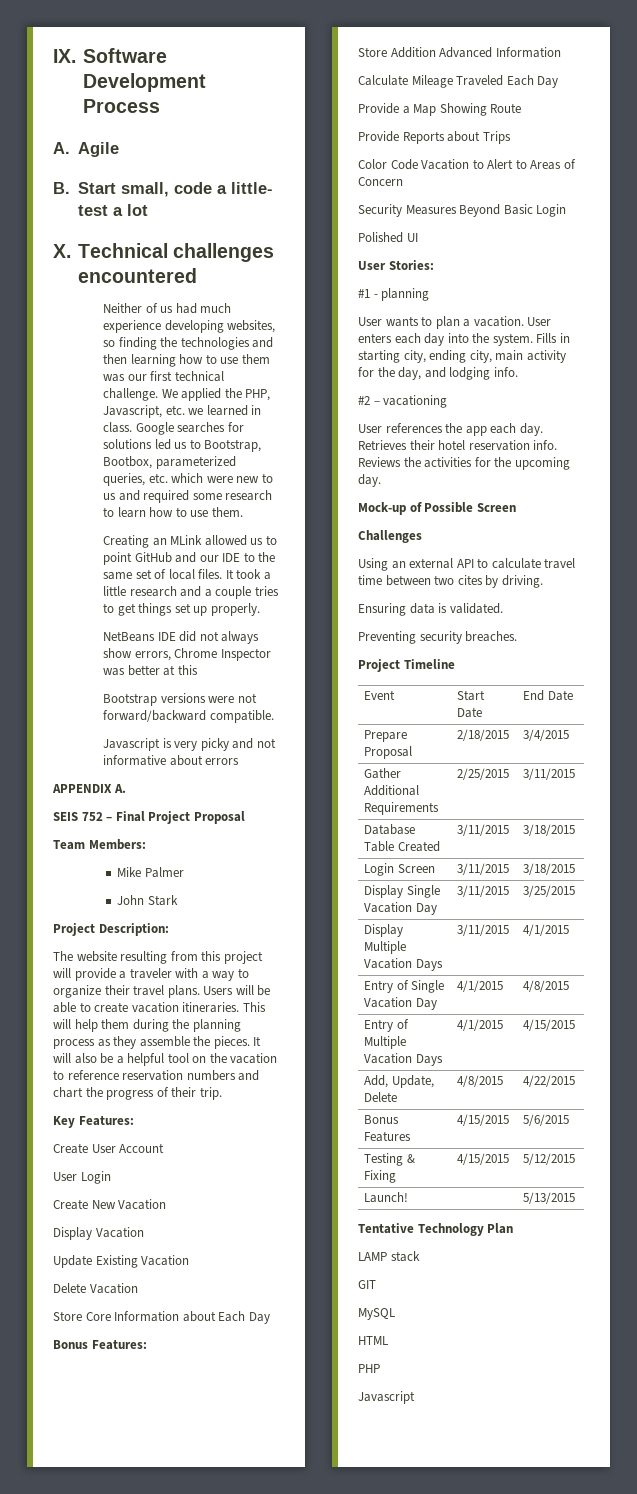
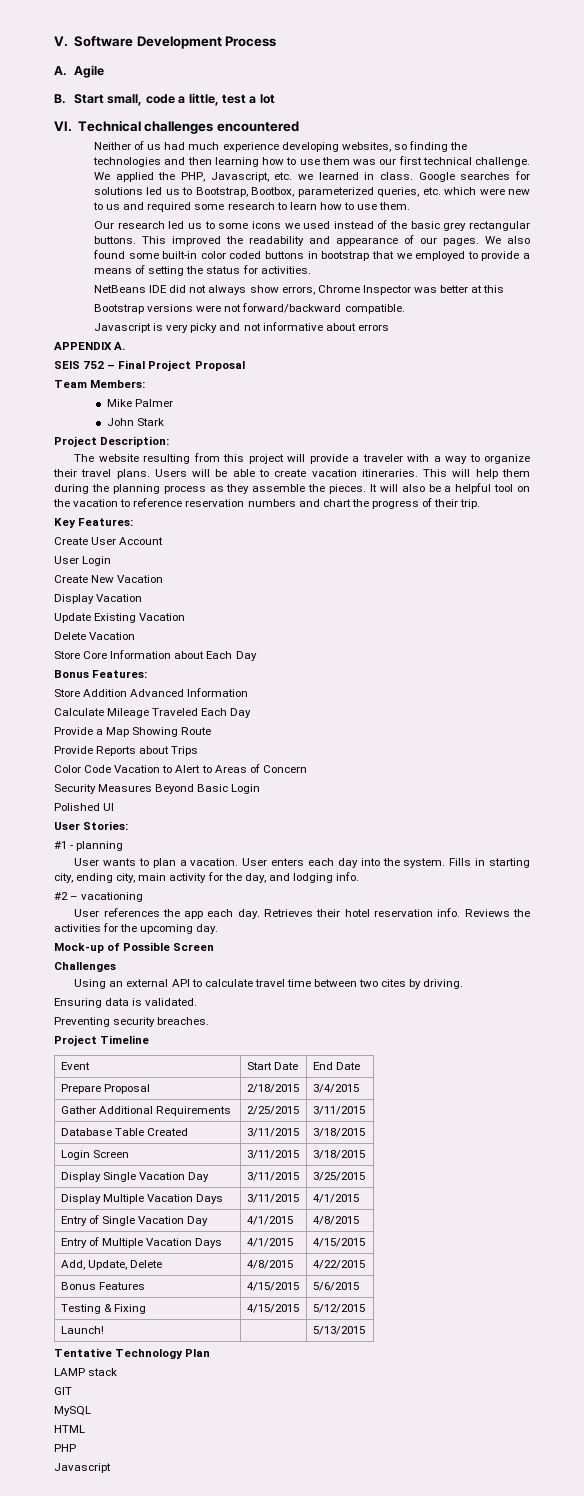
[53,49,76,63] IX. -> [54,36,68,47] V.
[231,182,274,194] little- -> [188,93,219,106] little,
[53,244,71,258] X. -> [54,121,72,132] VI.
[103,535,277,548] [103,552,276,565] [103,569,271,580] [103,586,279,599] [103,603,260,616] Creating an MLink allowed us to point GitHub and our IDE to the same set of local files. It took a little research and a couple tries to get things set up properly. -> [94,220,530,231] [94,235,530,246] [93,250,530,261] [94,265,311,276] Our research led us to some icons we used instead of the basic grey rectangular buttons. This improved the readability and appearance of our pages. We also found some built-in color coded buttons in bootstrap that we employed to provide a means of setting the status for activities.

